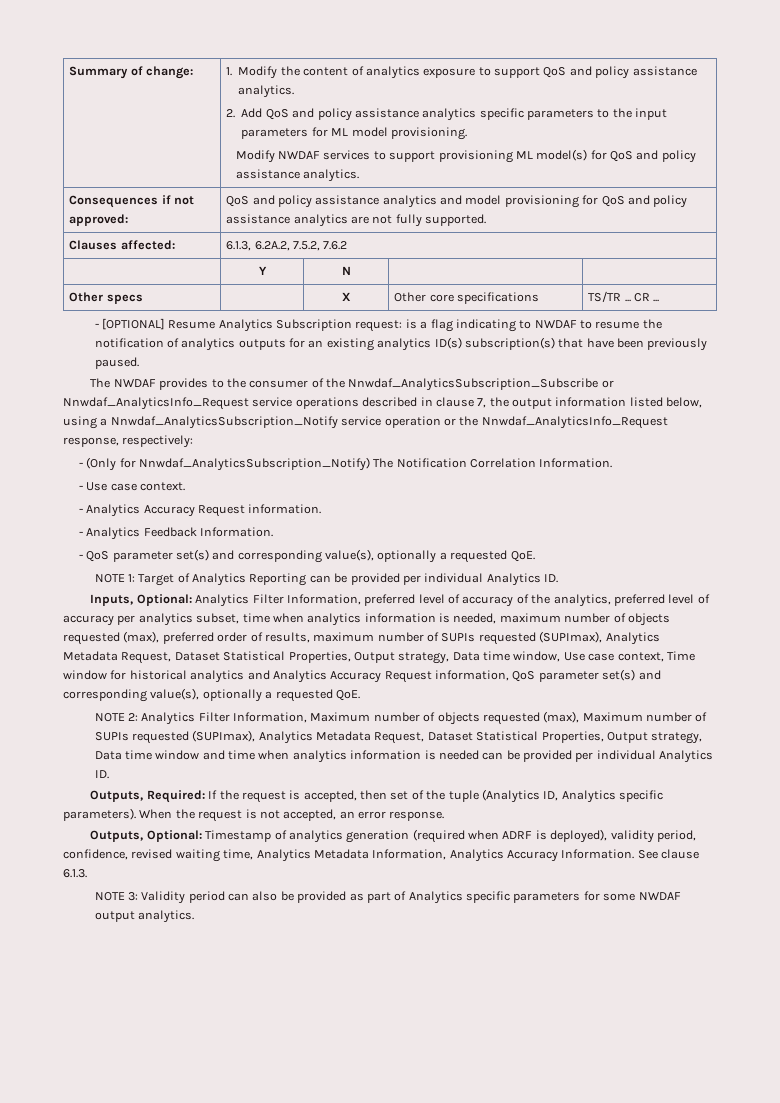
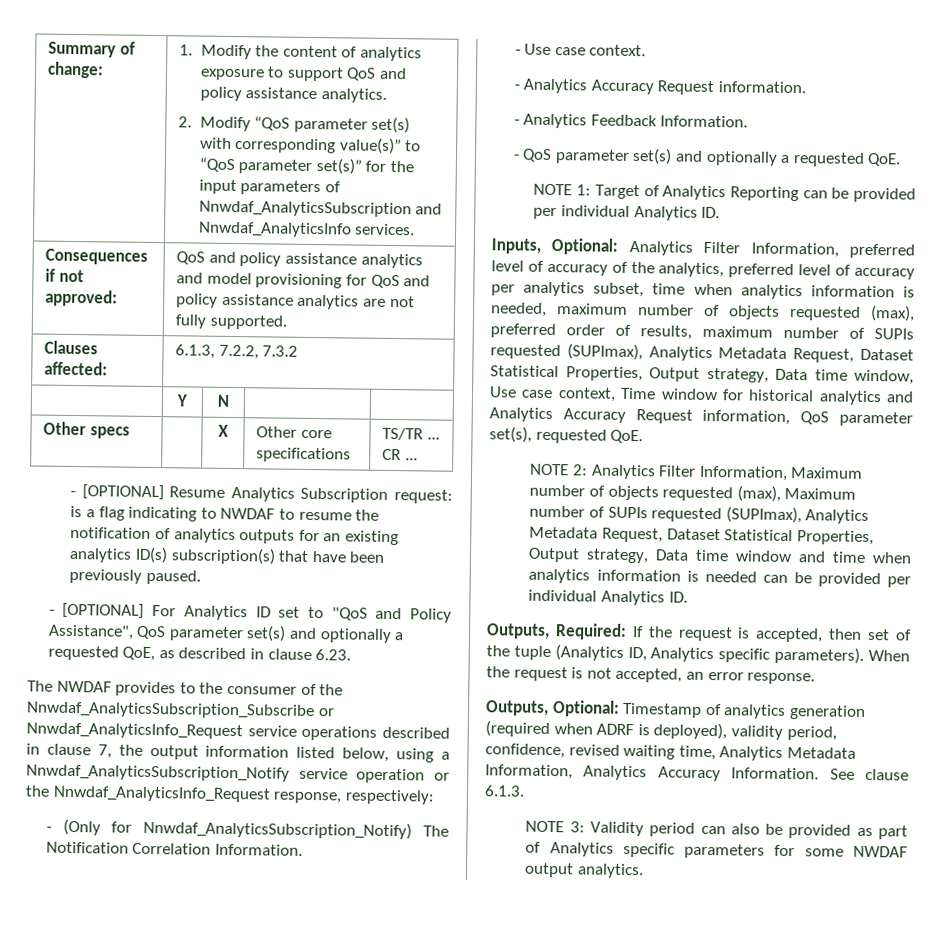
[241,108,668,121] [241,127,467,140] [235,149,696,163] [235,169,360,182] Add QoS and policy assistance analytics specific parameters to the input parameters for ML model provisioning. // Modify NWDAF services to support provisioning ML model(s) for QoS and policy assistance analytics. -> [199,116,411,134] [199,137,422,155] [198,157,414,175] [198,179,341,196] [198,200,443,218] [197,221,416,238] Modify “QoS parameter set(s) with corresponding value(s)” to “QoS parameter set(s)” for the input parameters of Nnwdaf_AnalyticsSubscription and Nnwdaf_AnalyticsInfo services.
[254,241,348,251] 6.2A.2, 7.5.2, 7.6.2 -> [218,344,299,360] 7.2.2, 7.3.2
(139, 363) none -> [48,602,452,623] [47,624,405,644] [47,645,352,662] // - [OPTIONAL] For Analytics ID set to "QoS and Policy Assistance", QoS parameter set(s) and optionally a requested QoE, as described in clause 6.23.
[237,549,375,563] corresponding value(s), -> (704, 156) none
[602,669,661,681] [63,688,273,702] set(s) and corresponding value(s), optionally a -> [489,426,532,443] set(s),

